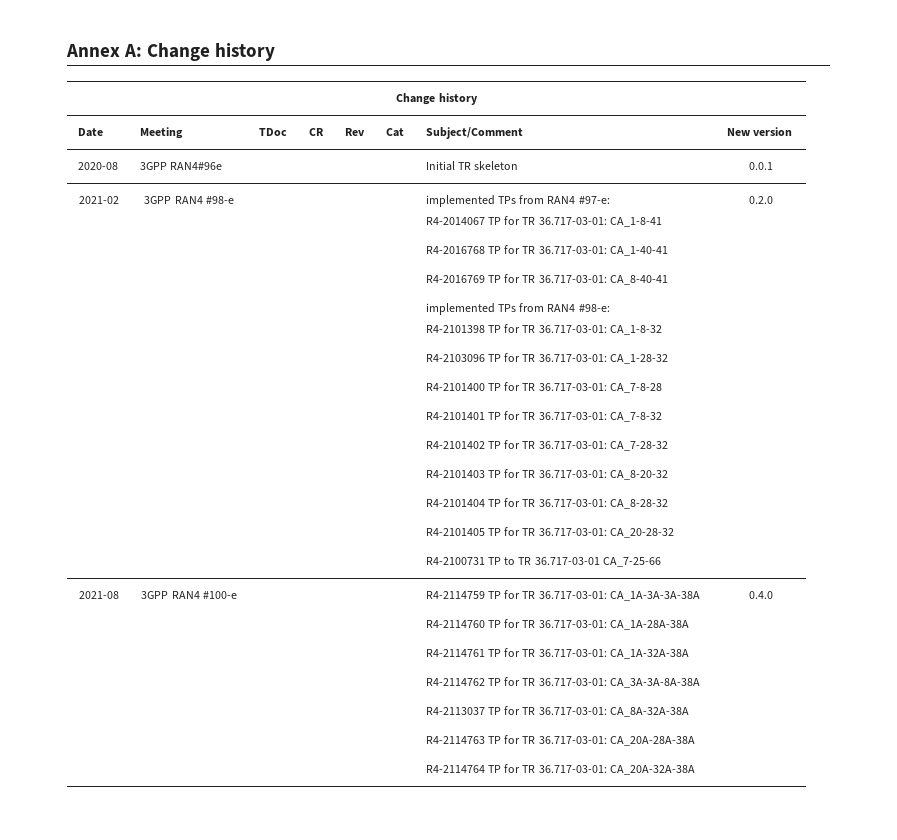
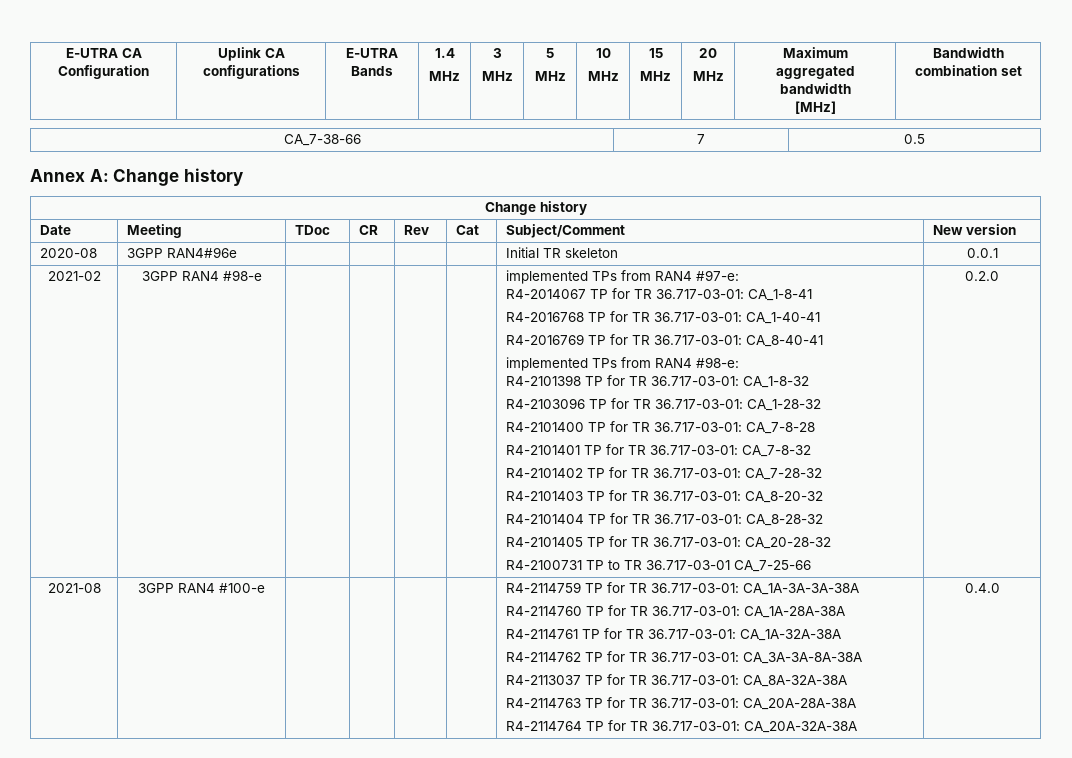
(66, 50) none -> [65,48,142,58] [58,65,149,79] [217,47,285,61] [202,65,300,79] [346,48,398,58] [351,66,393,76] [434,48,455,58] [429,71,460,81] [492,48,502,58] [481,71,513,81] [546,48,554,58] [534,71,566,81] [595,48,611,58] [587,71,619,81] [648,48,663,58] [640,71,671,81] [699,48,717,58] [692,71,724,81] [782,47,848,58] [775,66,855,79] [779,83,851,94] [794,101,836,114] [932,47,1004,58] [914,65,1022,76] [283,134,361,146] [697,134,705,144] [904,134,925,144] E-UTRA CA Configuration | Uplink CA configurations | E-UTRA Bands | 1.4 // MHz | 3 // MHz | 5 // MHz | 10 // MHz | 15 // MHz | 20 // MHz | Maximum aggregated bandwidth // [MHz] | Bandwidth combination set // CA_7-38-66 | 7 | 0.5 //

